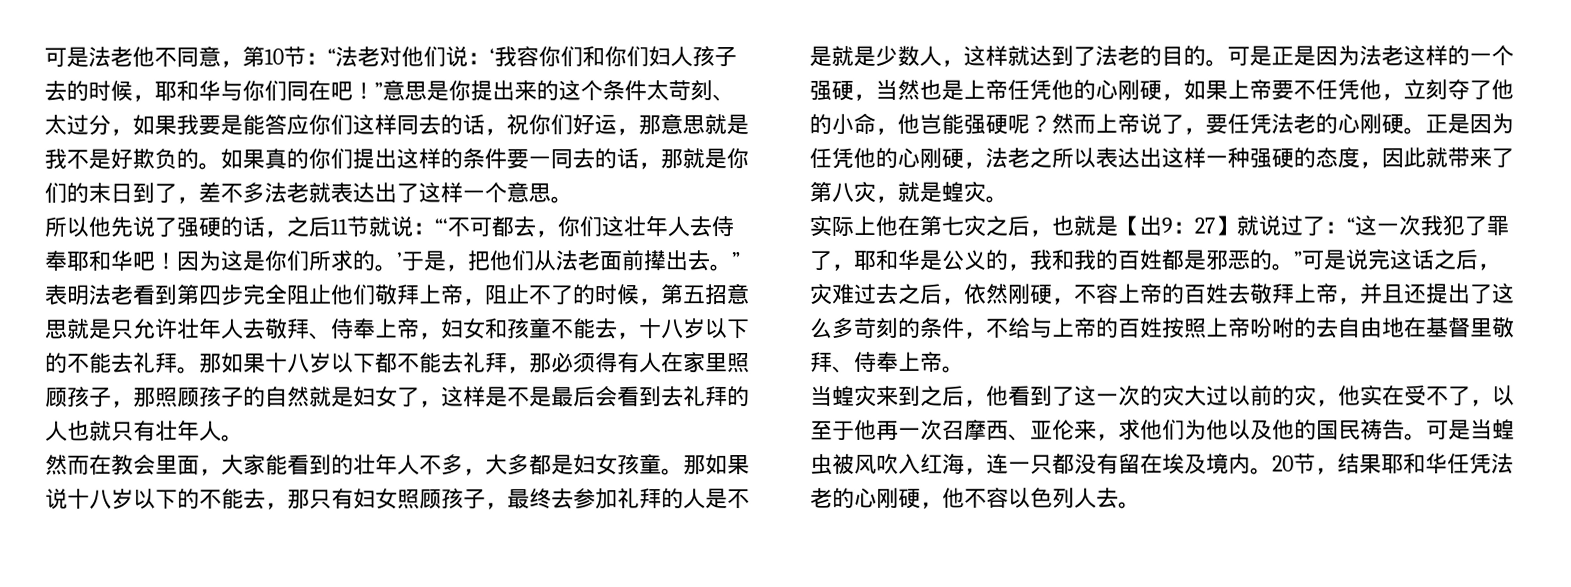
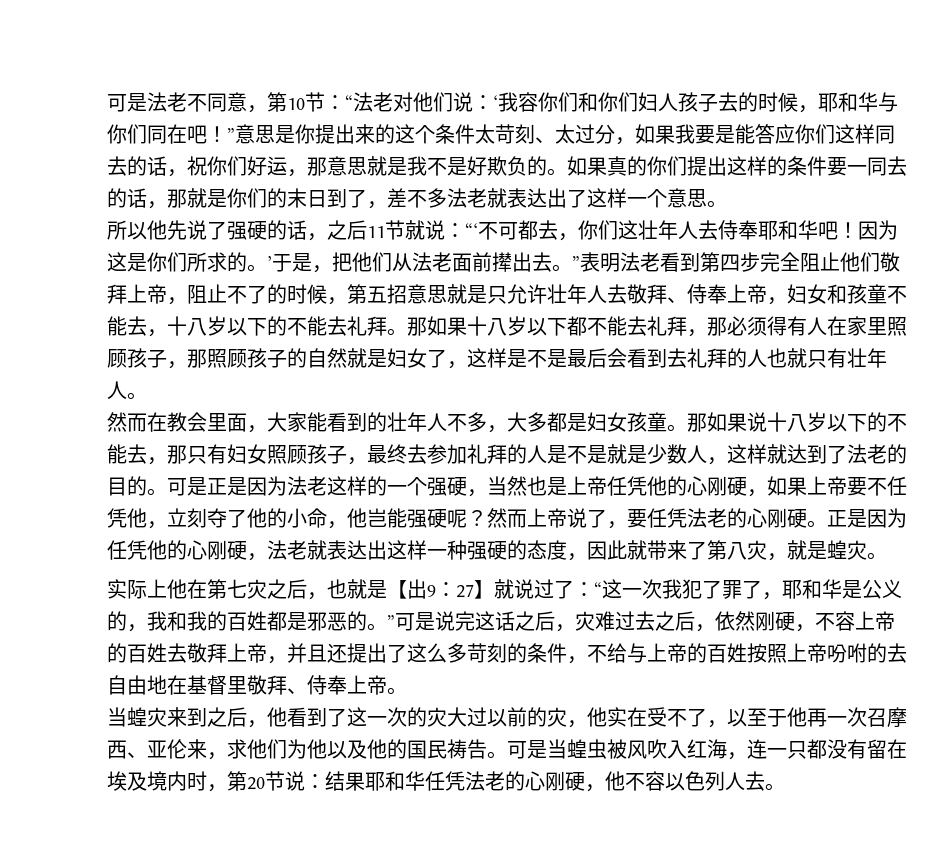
[132,46,155,67] 他 -> (187, 102) none
[1029,147,1096,169] 之所以 -> [307,540,327,560] 就
[1250,453,1338,475] 。20节， -> [187,771,325,792] 时，第20节说：

